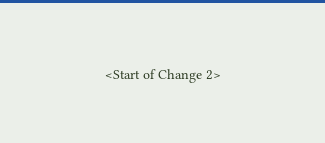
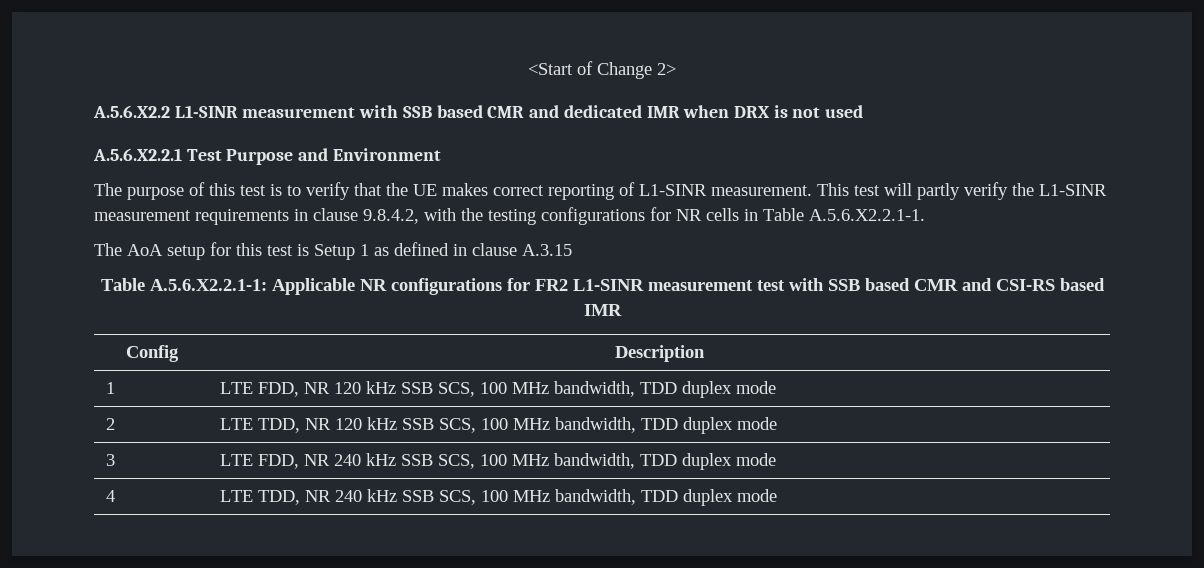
(221, 75) none -> [93,105,864,118] [93,148,441,165] [94,182,1107,200] [94,207,925,225] [94,242,572,260] [100,278,1105,295] [583,304,622,316] [125,345,179,362] [614,345,705,362] [105,382,115,394] [219,381,776,398] [105,418,115,430] [219,417,777,434] [105,454,115,466] [219,453,776,470] [105,490,115,502] [219,489,777,506] // A.5.6.X2.2 L1-SINR measurement with SSB based CMR and dedicated IMR when DRX is not used // A.5.6.X2.2.1 Test Purpose and Environment // The purpose of this test is to verify that the UE makes correct reporting of L1-SINR measurement. This test will partly verify the L1-SINR measurement requirements in clause 9.8.4.2, with the testing configurations for NR cells in Table A.5.6.X2.2.1-1. // The AoA setup for this test is Setup 1 as defined in clause A.3.15 // Table A.5.6.X2.2.1-1: Applicable NR configurations for FR2 L1-SINR measurement test with SSB based CMR and CSI-RS based IMR // Config | Description // 1 | LTE FDD, NR 120 kHz SSB SCS, 100 MHz bandwidth, TDD duplex mode // 2 | LTE TDD, NR 120 kHz SSB SCS, 100 MHz bandwidth, TDD duplex mode // 3 | LTE FDD, NR 240 kHz SSB SCS, 100 MHz bandwidth, TDD duplex mode // 4 | LTE TDD, NR 240 kHz SSB SCS, 100 MHz bandwidth, TDD duplex mode

